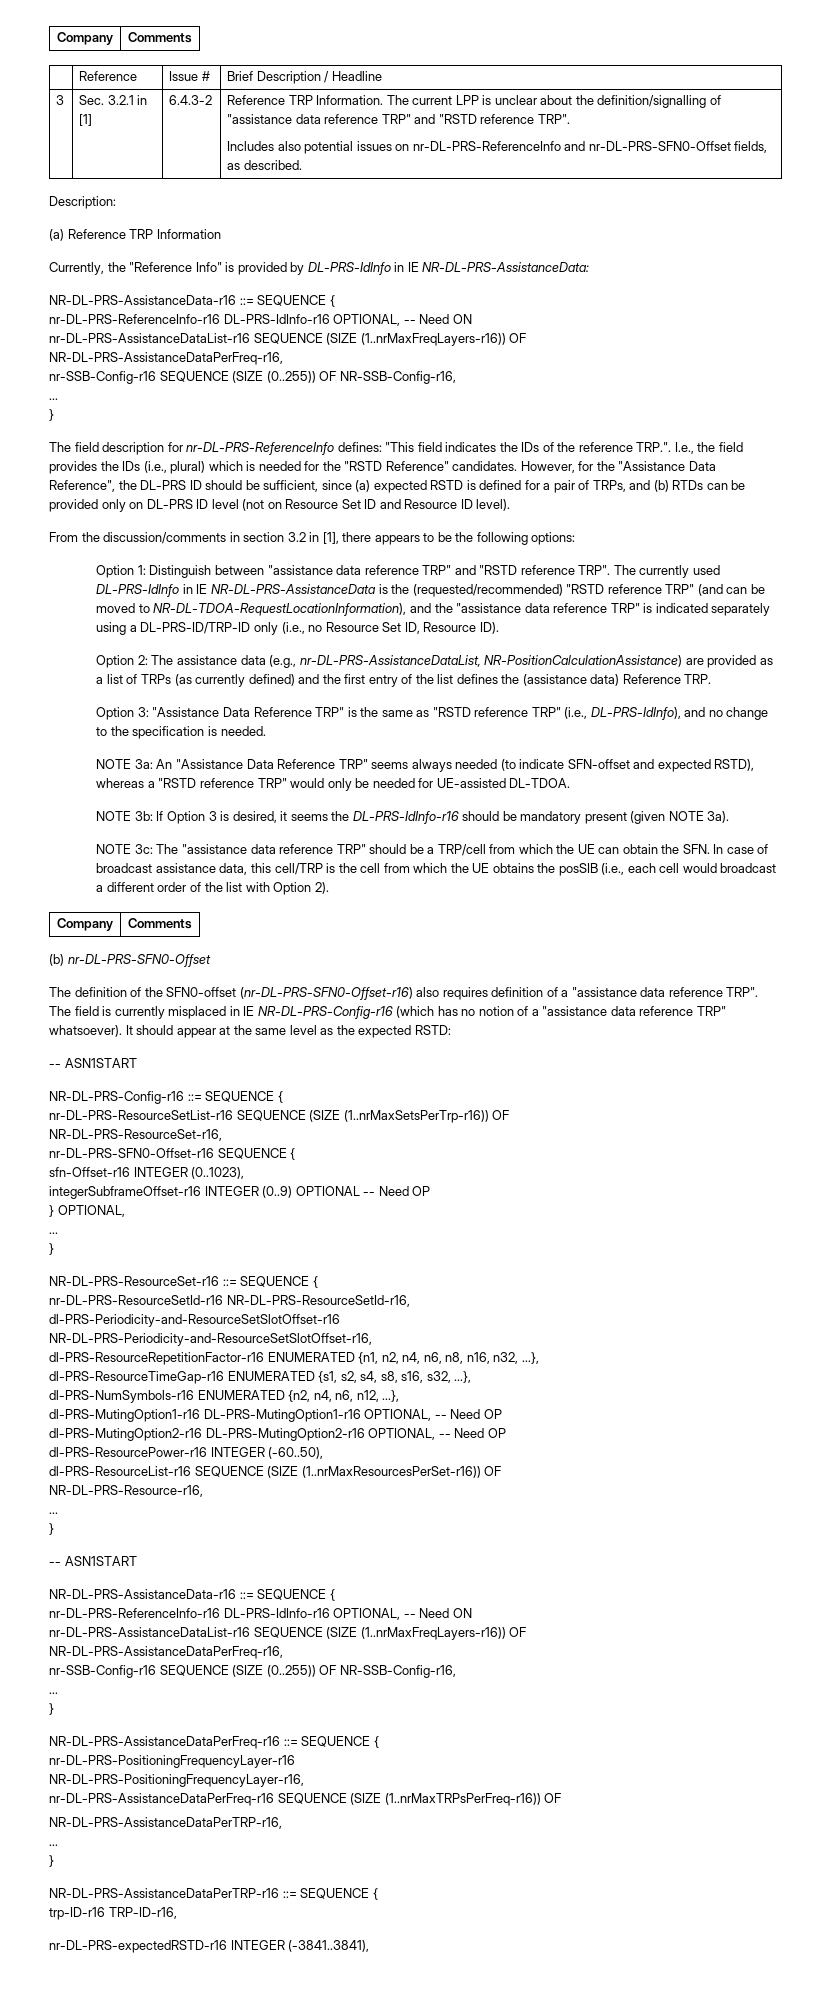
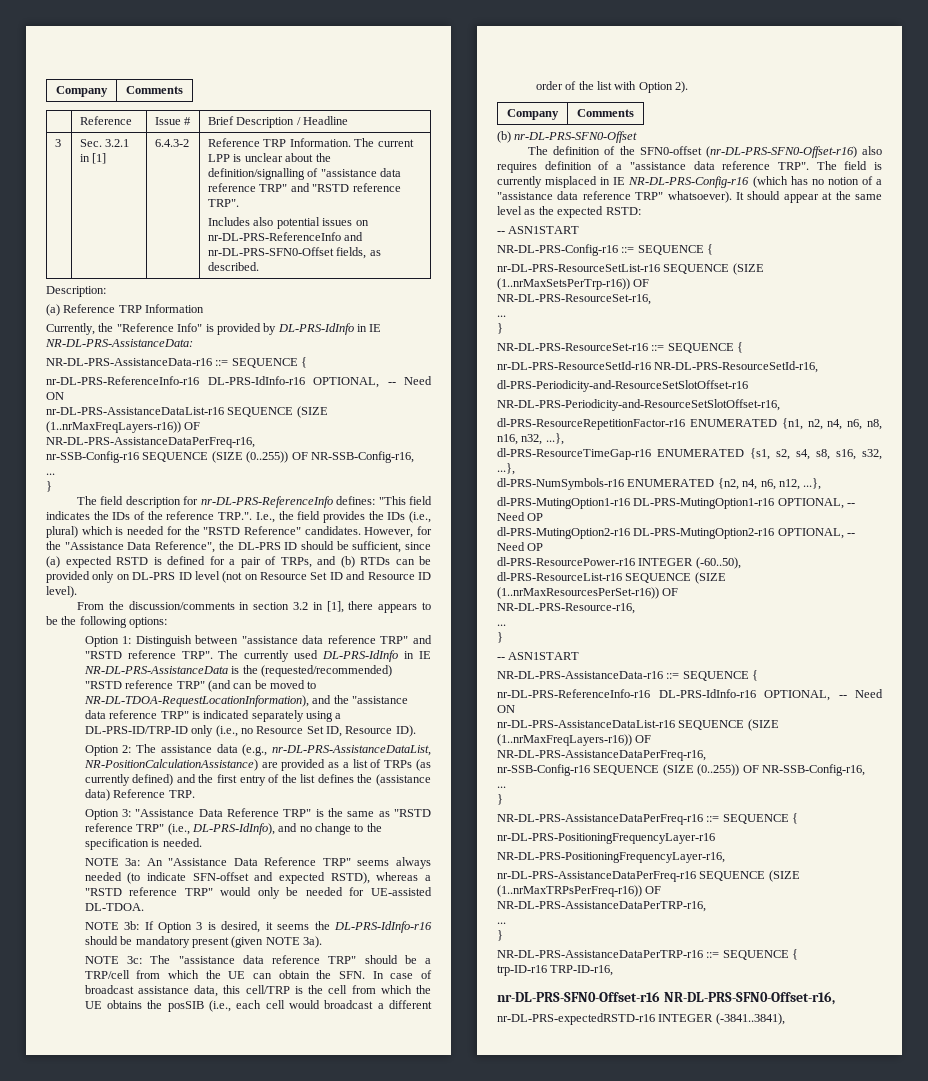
[49,1148,296,1160] [49,1167,245,1179] [49,1186,431,1199] [49,1205,125,1217] // nr-DL-PRS-SFN0-Offset-r16 SEQUENCE { // sfn-Offset-r16 INTEGER (0..1023), // integerSubframeOffset-r16 INTEGER (0..9) OPTIONAL -- Need OP // } OPTIONAL, -> (651, 299) none
(177, 1913) none -> [497,991,835,1005] // nr-DL-PRS-SFN0-Offset-r16 NR-DL-PRS-SFN0-Offset-r16,

